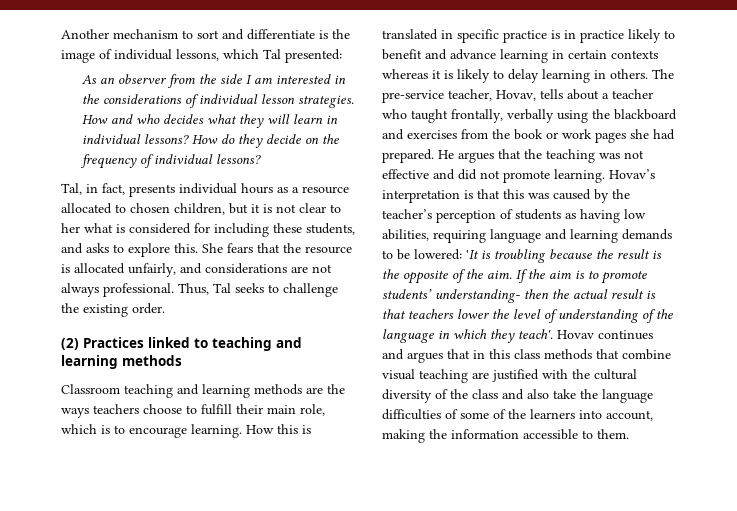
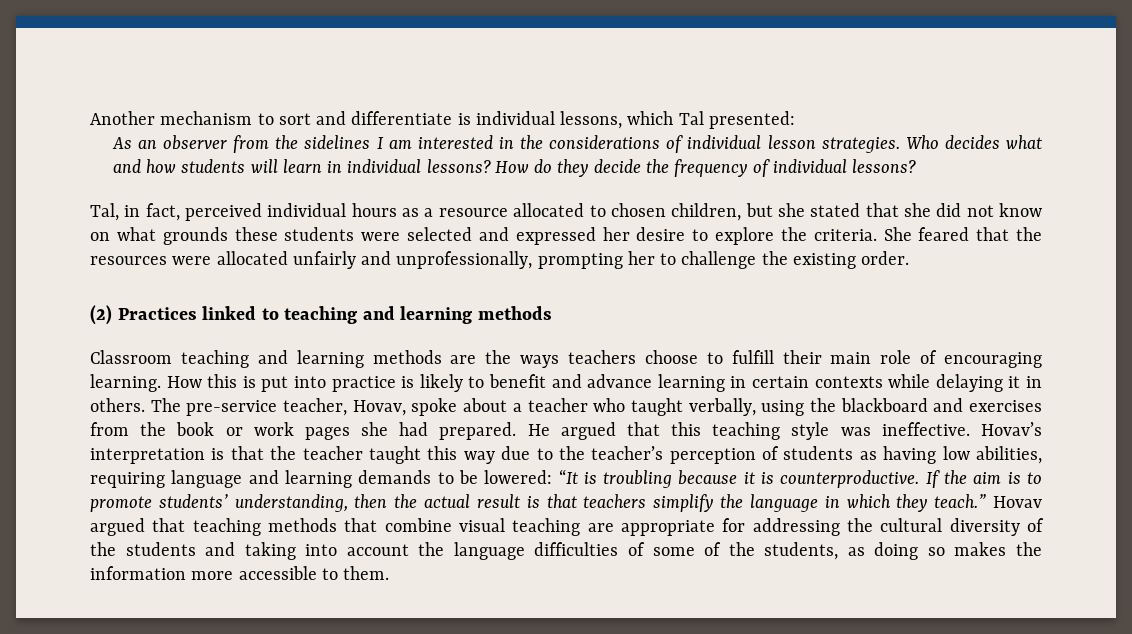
[332,29,350,39] [61,49,112,63] the image of -> (471, 119) none
[220,74,243,84] side -> [304,135,371,149] sidelines
[82,114,265,128] How and who decides what they -> [905,135,1042,149] [112,159,246,173] Who decides what and how students
[305,137,320,144] on -> (641, 166) none
[129,184,175,197] presents -> [185,203,263,221] perceived
[251,203,341,213] [61,223,355,237] [61,243,352,257] [61,263,332,277] [61,283,264,297] it is not clear to her what is considered for including these students, and asks to explore this. She fears that the resource is allocated unfairly, and considerations are not always professional. Thus, Tal seeks -> [777,203,1043,217] [90,227,1043,245] [90,251,655,269] she stated that she did not know on what grounds these students were selected and expressed her desire to explore the criteria. She feared that the resources were allocated unfairly and unprofessionally, prompting her
[300,404,325,416] [61,424,311,438] [382,29,624,43] role, which is to encourage learning. How this is translated in specific practice is in practice -> [880,350,1042,368] [90,374,415,392] role of encouraging learning. How this is put into practice is
[382,69,590,83] whereas it is likely to delay learning -> [888,374,1021,392] while delaying it
[540,89,563,99] tells -> [411,398,458,416] spoke
[451,109,554,123] frontally, verbally -> [688,398,756,416] verbally,
[458,149,644,163] [382,169,655,183] [382,189,609,203] argues that the teaching was not effective and did not promote learning. Hovav’s interpretation is that this was caused by -> [560,422,1042,440] [90,446,553,464] argued that this teaching style was ineffective. Hovav’s interpretation is that the teacher taught this way due to
[466,250,479,259] 'It -> [558,469,578,484] “It
[596,249,662,259] [382,269,512,284] the result is the opposite of the aim. -> [743,470,920,488] it is counterproductive.
[435,289,520,303] understanding- -> [234,494,348,512] understanding,
[457,309,656,323] lower the level of understanding of -> [653,494,714,512] simplify
[518,329,653,340] [382,349,540,363] teach'. Hovav continues and argues that in this class -> [934,494,1043,508] [90,518,261,536] teach.” Hovav argued that teaching
[492,369,568,382] justified with -> [621,518,840,536] appropriate for addressing
[472,389,576,400] class and also take -> [125,542,409,560] students and taking into account
[530,409,653,421] [382,429,425,443] learners into account, making -> [764,542,1007,560] students, as doing so makes
(519, 434) none -> [191,571,234,580] more

